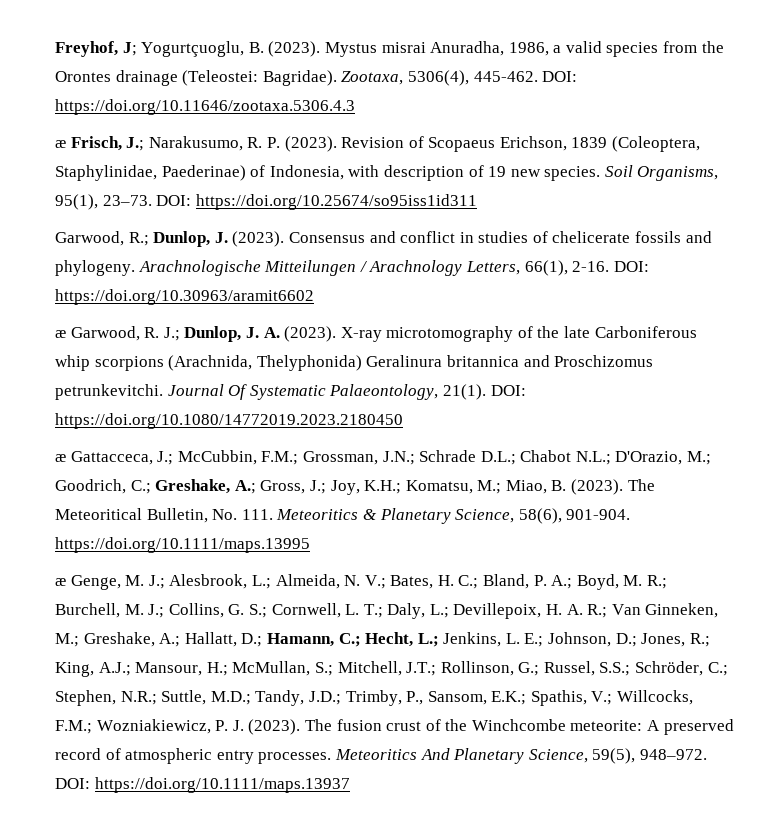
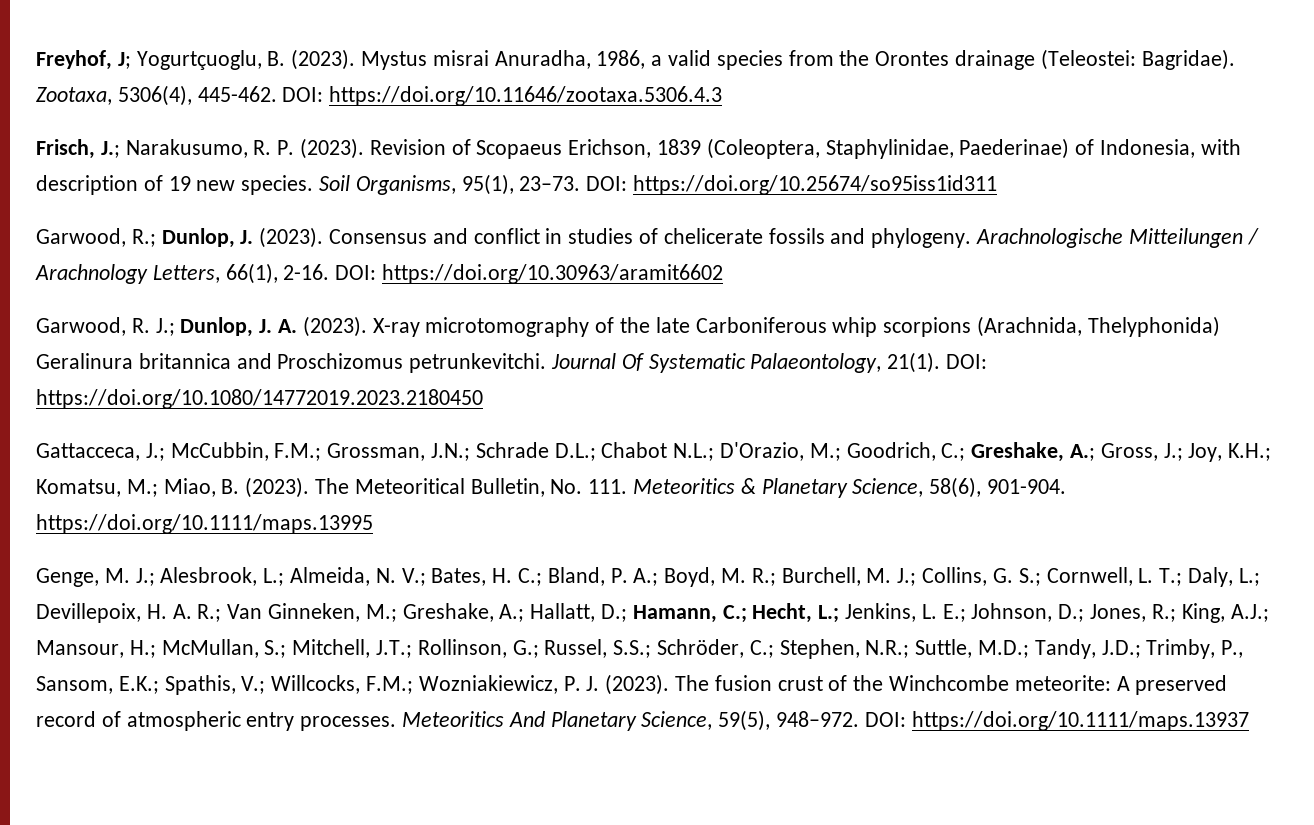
[55,140,66,148] æ -> (723, 96) none
[55,330,66,338] æ -> (724, 274) none
[55,454,66,462] æ -> (483, 399) none
[55,578,66,586] æ -> (373, 524) none

